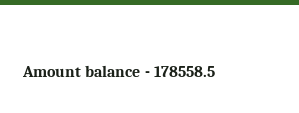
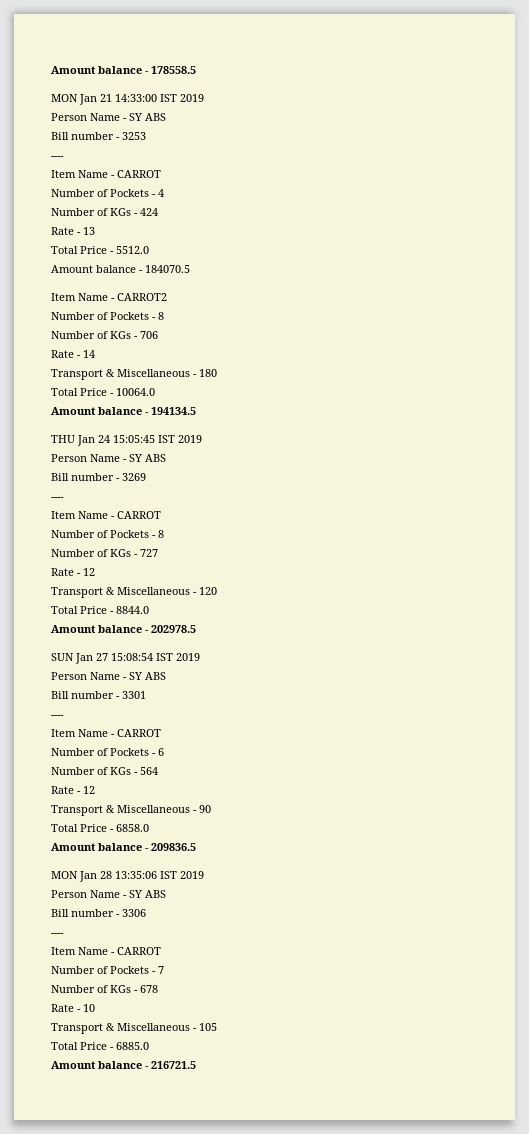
(215, 71) none -> [51,94,204,105] [51,113,166,121] [51,132,146,140] [51,156,64,159] [51,170,161,178] [51,189,164,197] [51,208,158,216] [51,227,95,235] [51,246,149,254] [51,265,190,273] [51,293,167,301] [51,312,164,320] [51,331,158,339] [51,350,95,358] [51,369,217,380] [51,388,155,396] [51,407,196,415] [51,435,202,446] [51,454,166,462] [51,473,146,481] [51,497,64,500] [51,511,161,519] [51,530,164,538] [51,549,158,557] [51,568,95,576] [51,587,217,598] [51,606,149,614] [51,625,196,633] [51,653,200,664] [51,672,166,680] [51,691,146,699] [51,715,64,718] [51,729,161,737] [51,748,164,756] [51,767,158,775] [51,786,95,794] [51,805,211,816] [51,824,149,832] [51,843,196,851] [51,871,204,882] [51,890,166,898] [51,909,146,917] [51,933,64,936] [51,947,161,955] [51,966,164,974] [51,985,158,993] [51,1004,95,1012] [51,1023,217,1034] [51,1042,149,1050] [51,1061,196,1069] // MON Jan 21 14:33:00 IST 2019 // Person Name - SY ABS // Bill number - 3253 // ---- // Item Name - CARROT // Number of Pockets - 4 // Number of KGs - 424 // Rate - 13 // Total Price - 5512.0 // Amount balance - 184070.5 // Item Name - CARROT2 // Number of Pockets - 8 // Number of KGs - 706 // Rate - 14 // Transport & Miscellaneous - 180 // Total Price - 10064.0 // Amount balance - 194134.5 // THU Jan 24 15:05:45 IST 2019 // Person Name - SY ABS // Bill number - 3269 // ---- // Item Name - CARROT // Number of Pockets - 8 // Number of KGs - 727 // Rate - 12 // Transport & Miscellaneous - 120 // Total Price - 8844.0 // Amount balance - 202978.5 // SUN Jan 27 15:08:54 IST 2019 // Person Name - SY ABS // Bill number - 3301 // ---- // Item Name - CARROT // Number of Pockets - 6 // Number of KGs - 564 // Rate - 12 // Transport & Miscellaneous - 90 // Total Price - 6858.0 // Amount balance - 209836.5 // MON Jan 28 13:35:06 IST 2019 // Person Name - SY ABS // Bill number - 3306 // ---- // Item Name - CARROT // Number of Pockets - 7 // Number of KGs - 678 // Rate - 10 // Transport & Miscellaneous - 105 // Total Price - 6885.0 // Amount balance - 216721.5

